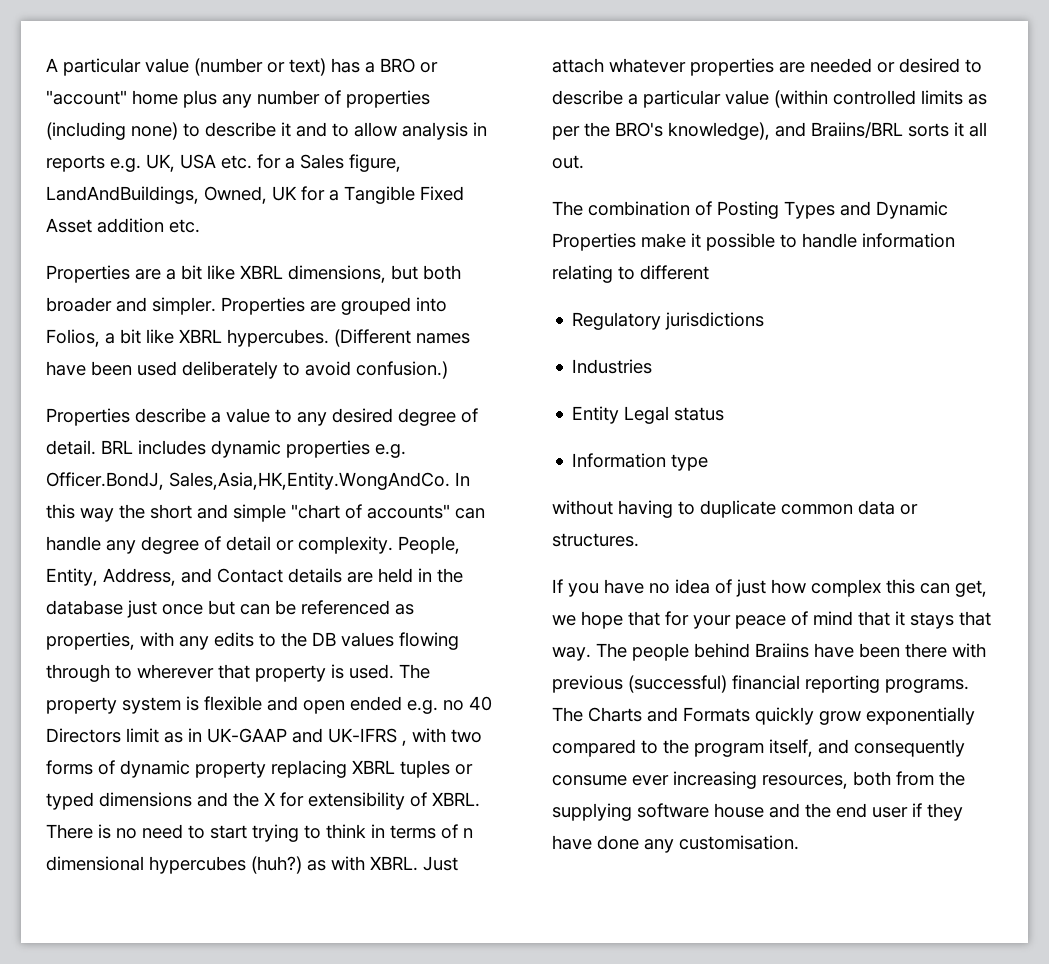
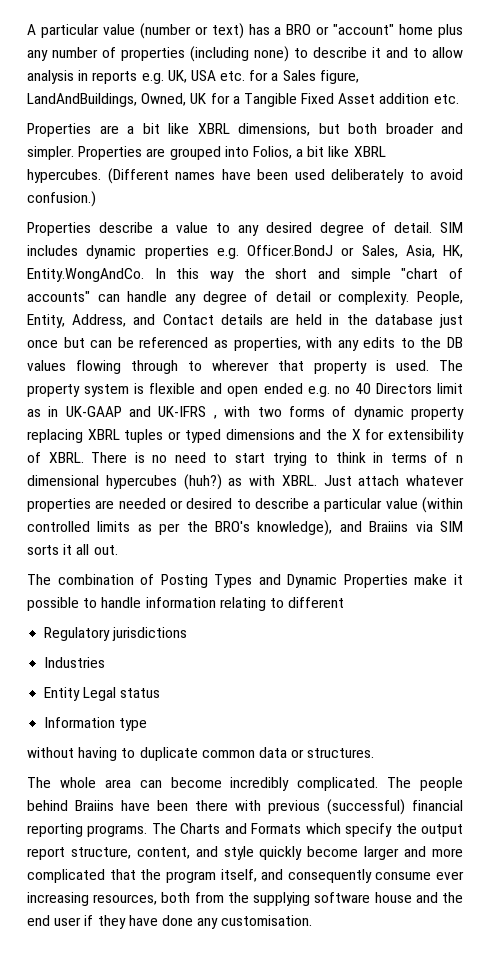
[101,440,133,454] BRL -> [440,222,463,233] SIM
[46,472,450,490] Officer.BondJ, Sales,Asia,HK,Entity.WongAndCo. -> [247,245,463,258] [27,268,144,282] Officer.BondJ or Sales, Asia, HK, Entity.WongAndCo.
[811,122,903,138] Braiins/BRL -> [369,521,463,532] Braiins via SIM
[552,579,987,597] [552,611,991,629] [552,647,591,661] If you have no idea of just how complex this can get, we hope that for your peace of mind that it stays that way. -> [27,777,379,791] The whole area can become incredibly complicated.
[755,707,975,725] [552,739,658,757] quickly grow exponentially compared to -> [305,823,464,837] [27,846,464,860] [27,869,136,883] which specify the output report structure, content, and style quickly become larger and more complicated that

